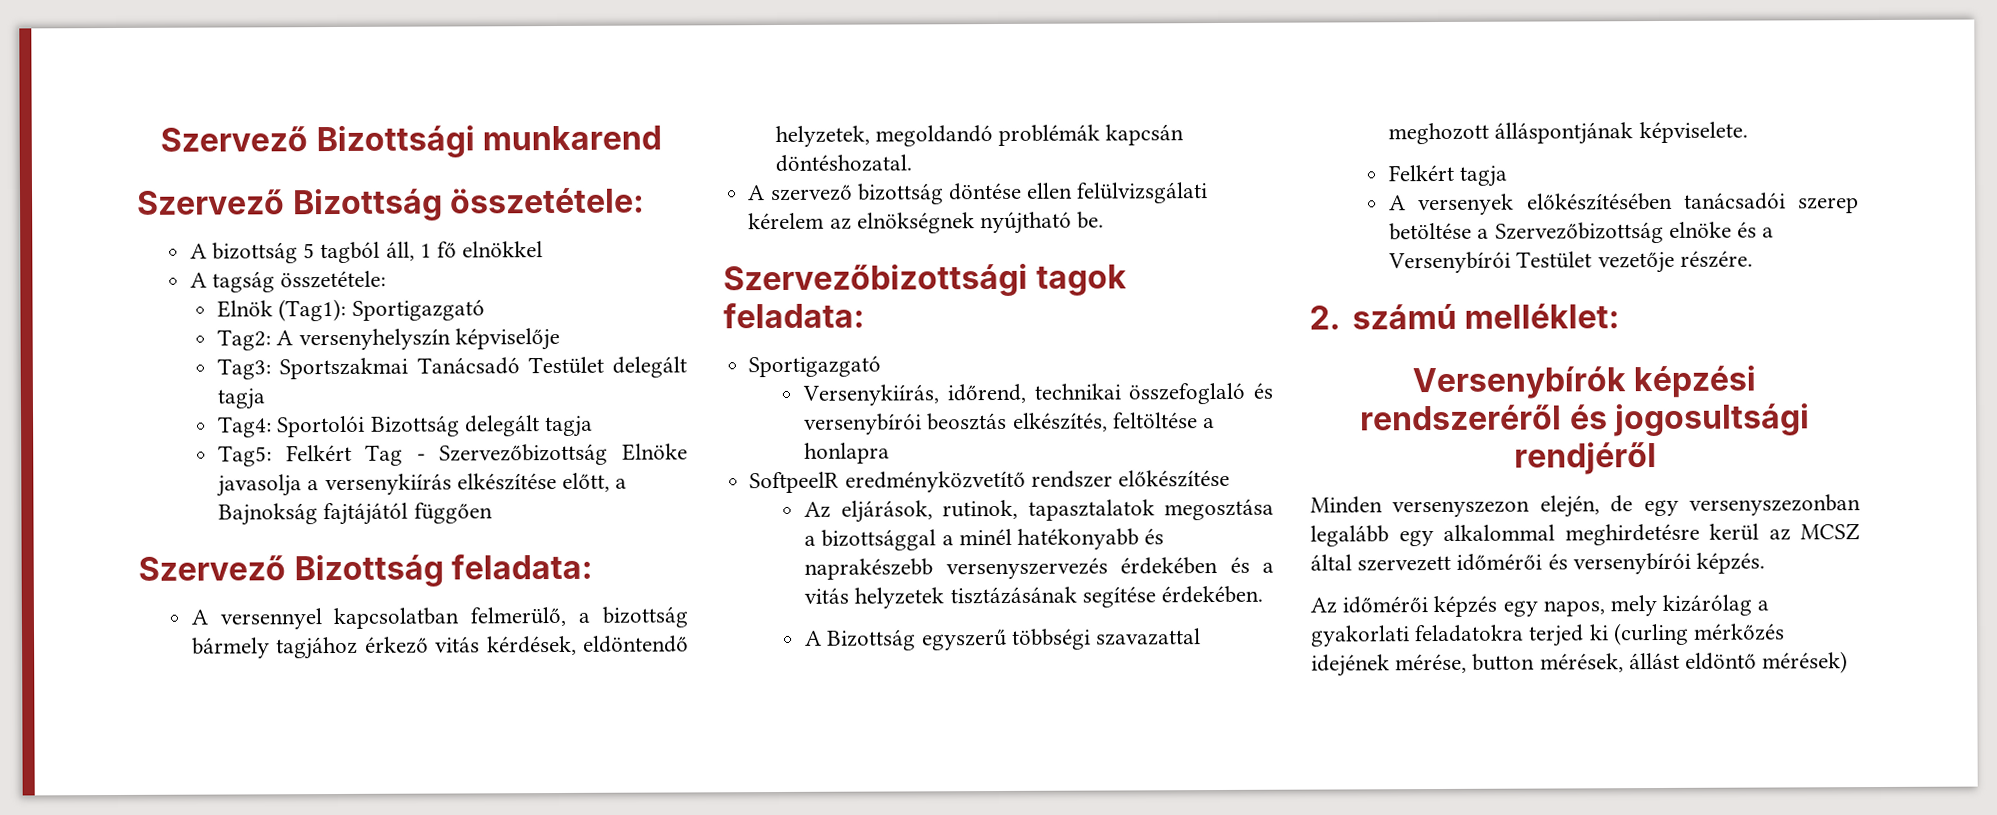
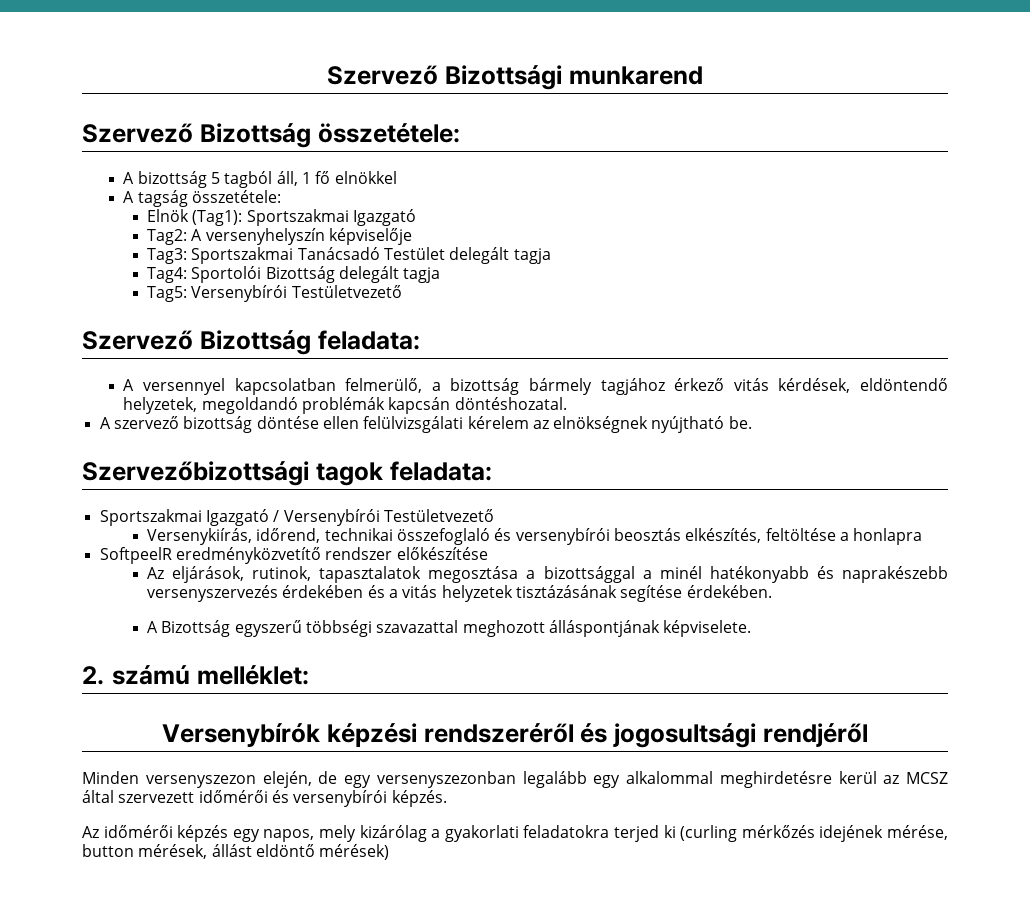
[351,299,485,321] Sportigazgató -> [246,209,416,226] Sportszakmai Igazgató
[285,443,688,466] [216,472,628,497] [218,502,493,526] Felkért Tag - Szervezőbizottság Elnöke javasolja a versenykiírás elkészítése előtt, a Bajnokság fajtájától függően -> [191,285,402,302] Versenybírói Testületvezető
[748,355,882,378] Sportigazgató -> [99,509,494,526] Sportszakmai Igazgató / Versenybírói Testületvezető
[1388,164,1509,187] [1389,192,1859,216] [1389,221,1775,244] [1388,250,1753,274] // Felkért tagja // A versenyek előkészítésében tanácsadói szerep betöltése a Szervezőbizottság elnöke és a Versenybírói Testület vezetője részére. -> (752, 628) none

